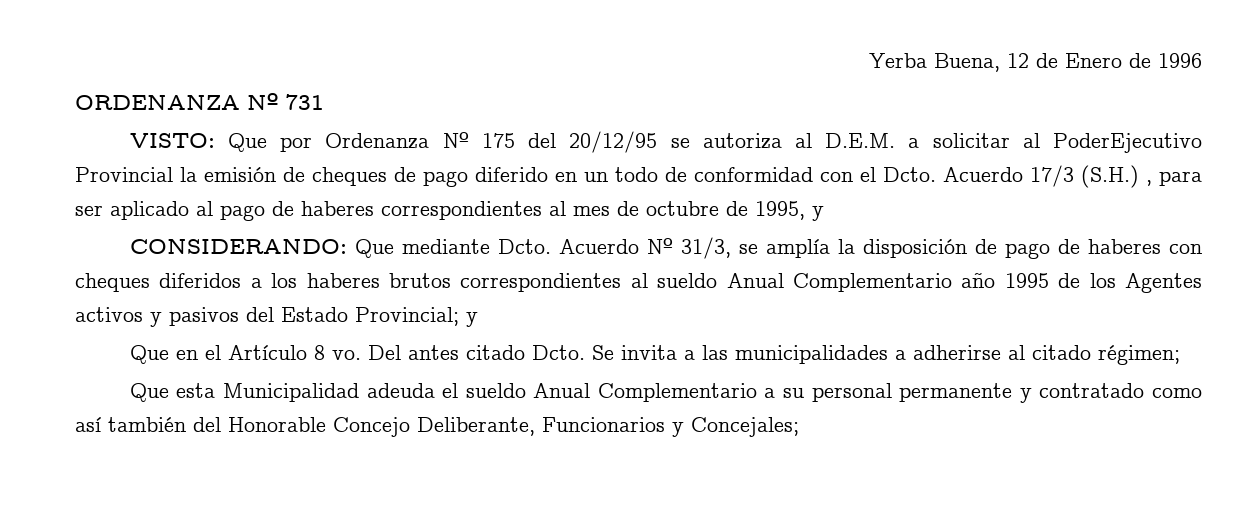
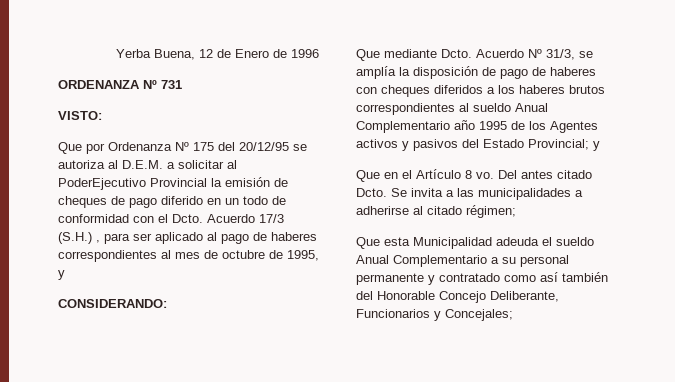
(215, 140) none -> (102, 115) //
(347, 246) none -> (167, 303) //

